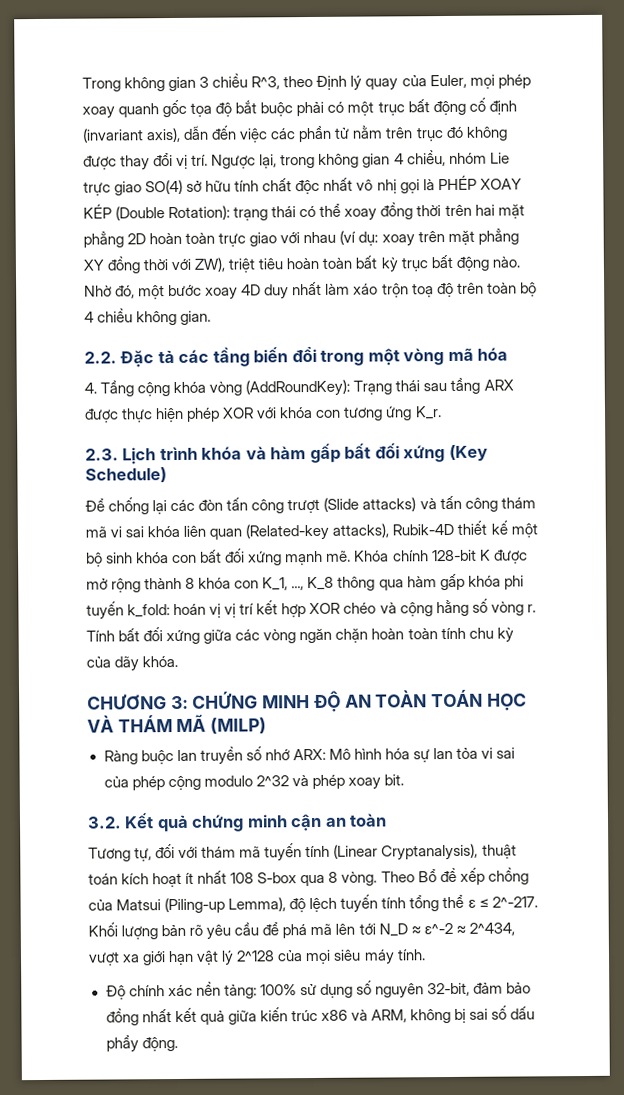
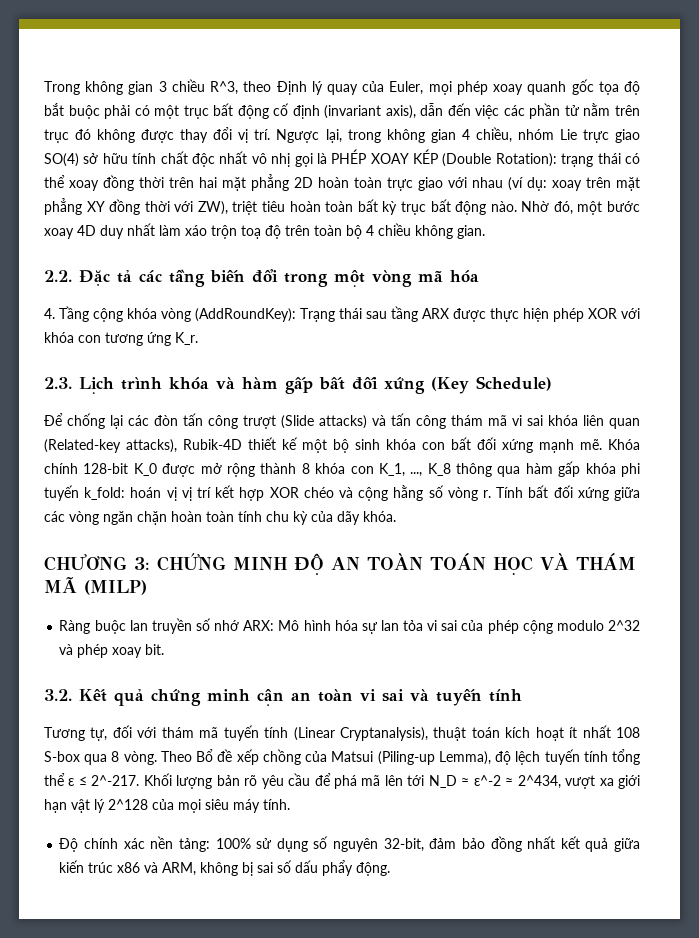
[479,549,491,561] K -> [133,463,157,476] K_0
(388, 820) none -> [360,689,522,706] vi sai và tuyến tính

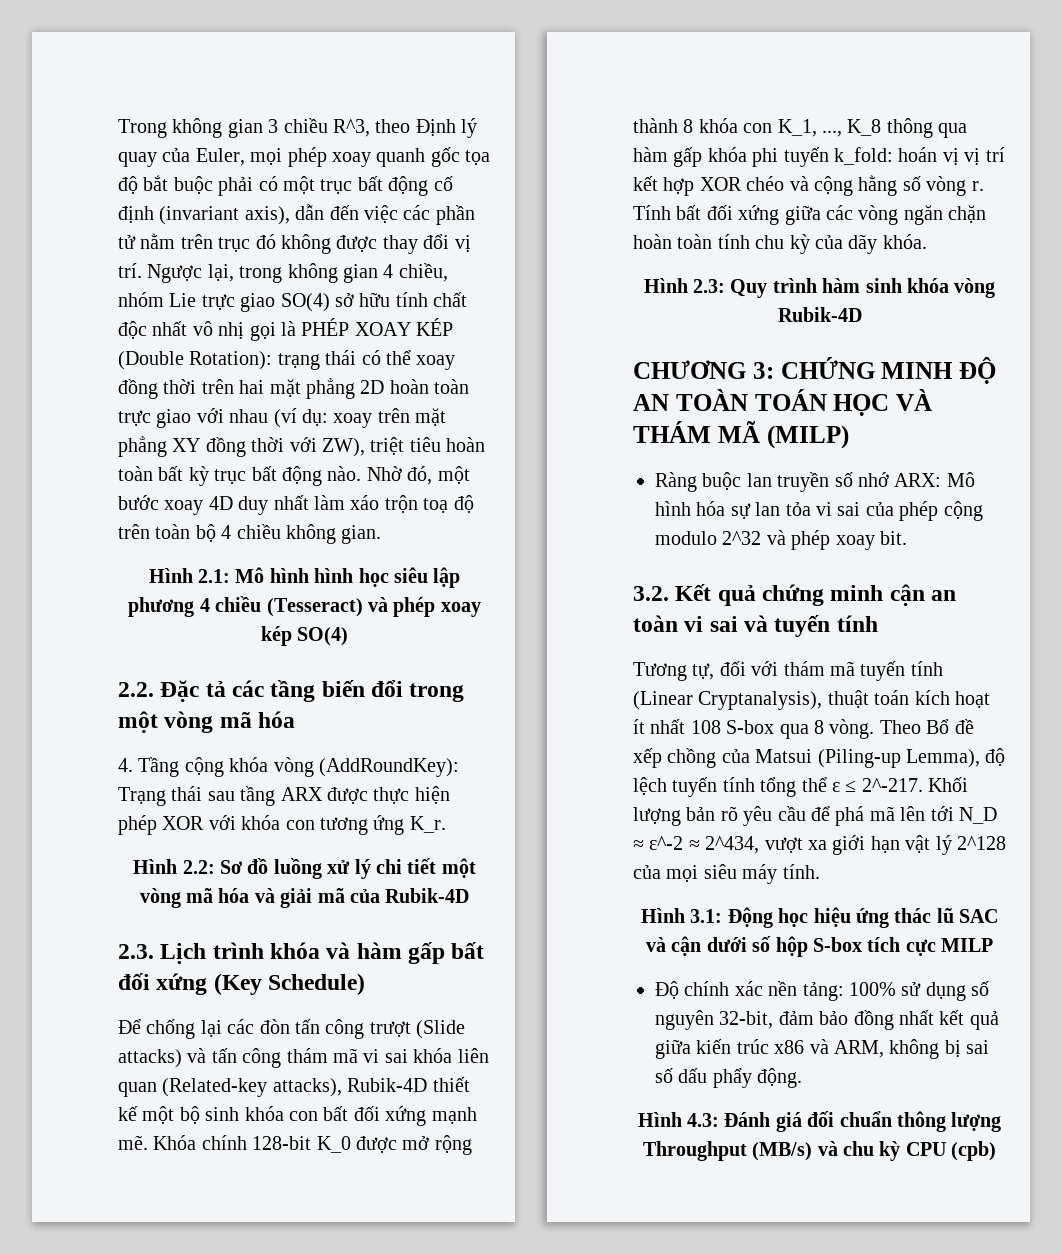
(485, 232) none -> [148,567,461,588] [128,596,481,617] [260,626,349,646] // Hình 2.1: Mô hình hình học siêu lập phương 4 chiều (Tesseract) và phép xoay kép SO(4)
(198, 338) none -> [133,858,476,879] [139,888,470,908] // Hình 2.2: Sơ đồ luồng xử lý chi tiết một vòng mã hóa và giải mã của Rubik-4D
(396, 516) none -> [643,278,996,298] [777,307,862,322] // Hình 2.3: Quy trình hàm sinh khóa vòng Rubik-4D
(290, 804) none -> [640,907,999,928] [645,936,994,957] // Hình 3.1: Động học hiệu ứng thác lũ SAC và cận dưới số hộp S-box tích cực MILP
(391, 869) none -> [637,1111,1002,1132] [642,1141,997,1161] // Hình 4.3: Đánh giá đối chuẩn thông lượng Throughput (MB/s) và chu kỳ CPU (cpb)

